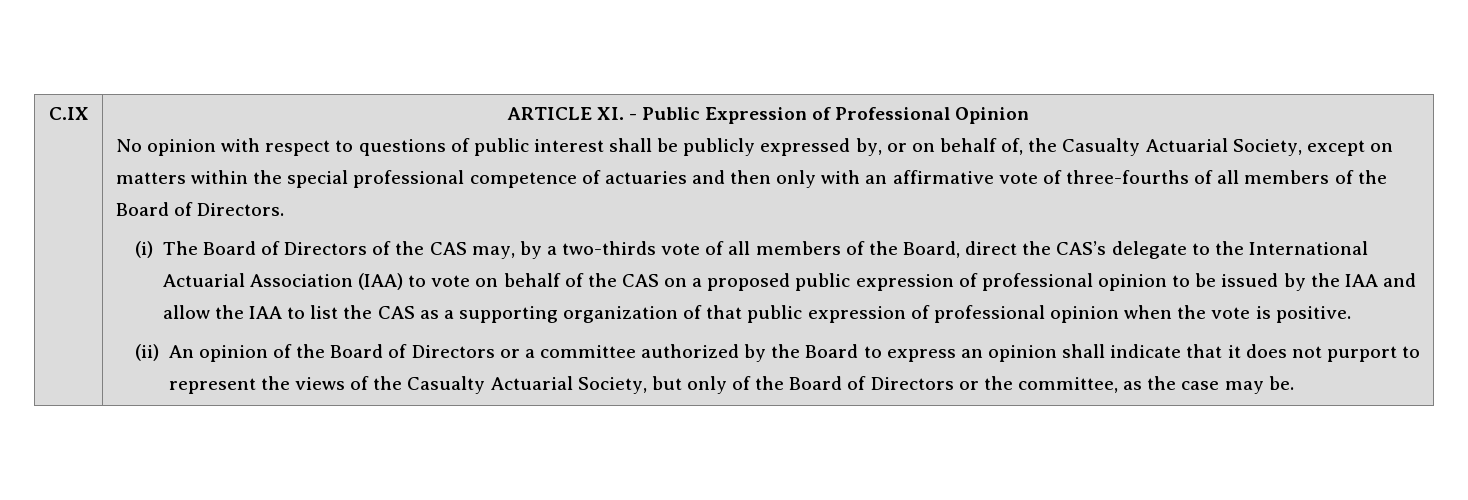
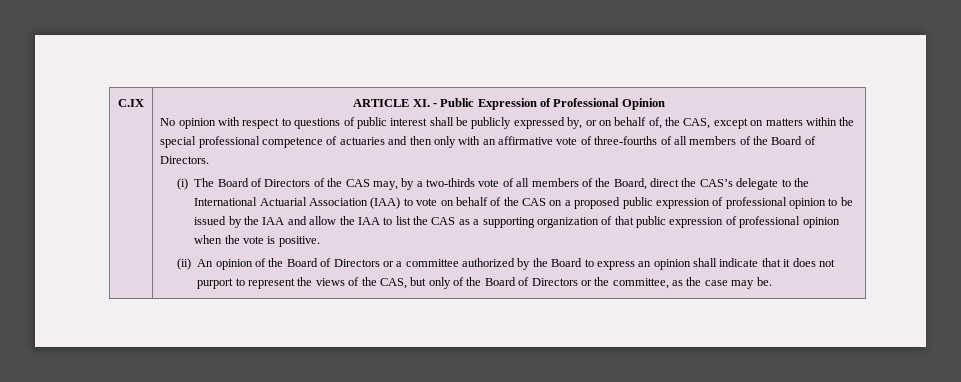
[1062,138,1302,156] Casualty Actuarial Society, -> [683,118,711,129] CAS,
[407,376,647,394] Casualty Actuarial Society, -> [379,278,407,289] CAS,

